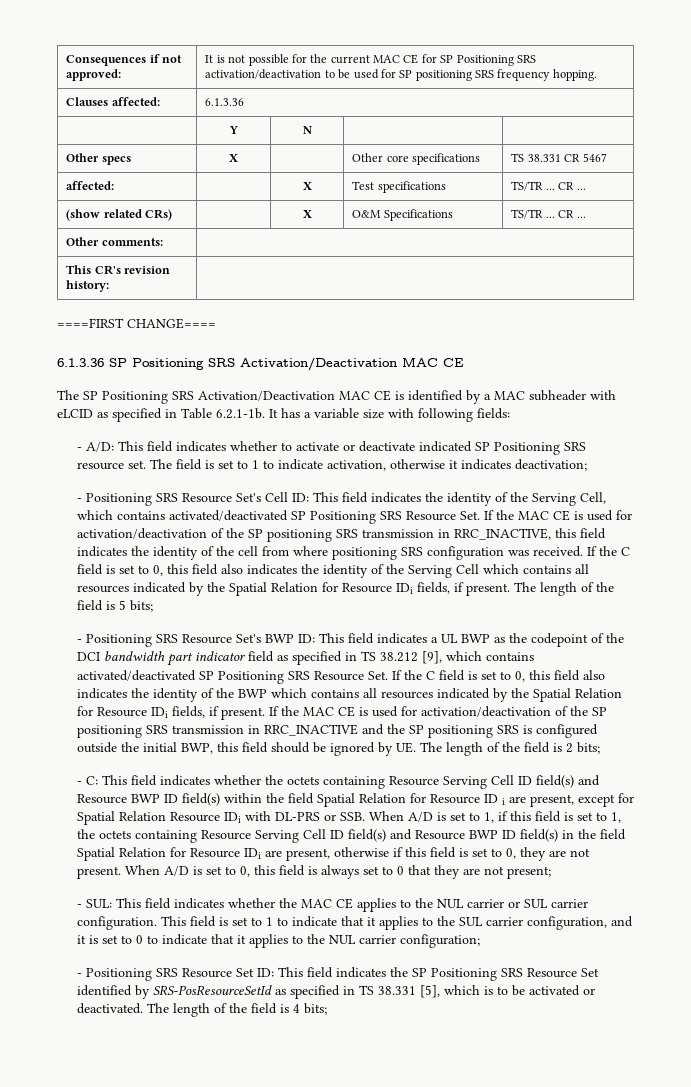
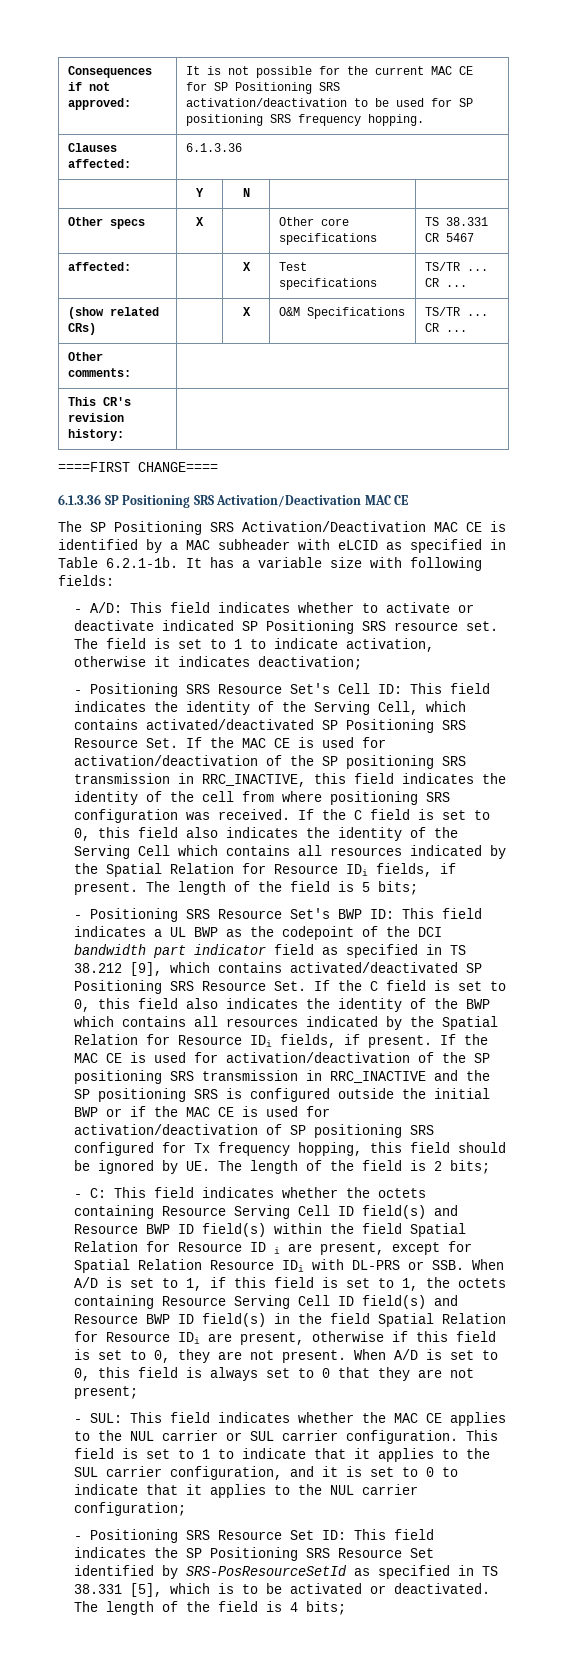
[180,743,213,754] BWP, -> [74,1106,331,1117] [74,1124,435,1138] [74,1142,363,1156] BWP or if the MAC CE is used for activation/deactivation of SP positioning SRS configured for Tx frequency hopping,

